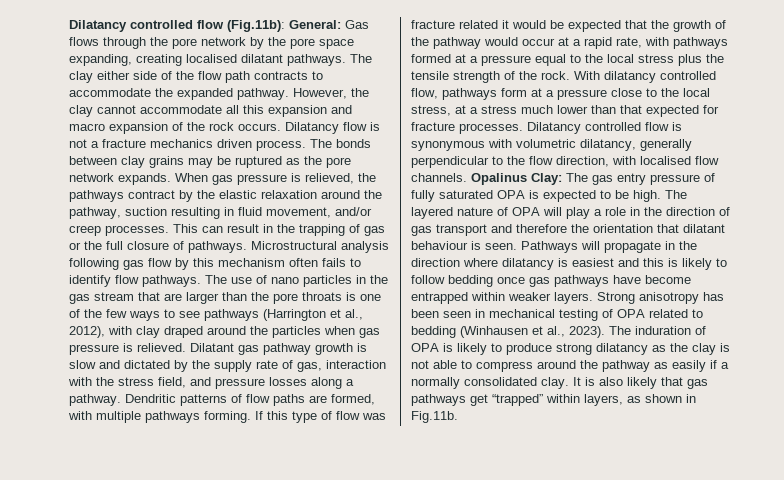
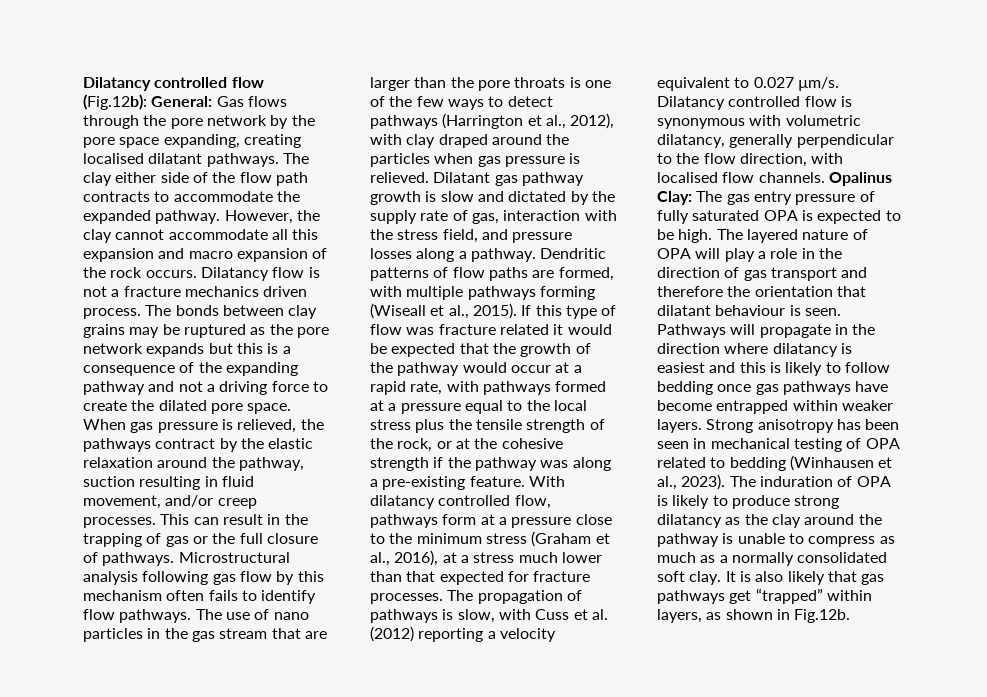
[69,20,285,32] Dilatancy controlled flow (Fig.11b): -> [83,77,264,91] [83,94,147,110] Dilatancy controlled flow (Fig.12b):
[118,173,171,185] expands. -> [146,343,291,357] [83,362,298,376] [83,381,328,395] [83,400,292,414] expands but this is a consequence of the expanding pathway and not a driving force to create the dilated pore space.
[179,311,200,318] see -> [507,96,553,107] detect
[204,411,251,423] forming. -> [539,286,595,300] [370,303,517,319] forming (Wiseall et al., 2015).
[541,71,570,80] rock. -> [397,438,563,452] [370,457,611,471] [370,476,525,490] rock, or at the cohesive strength if the pathway was along a pre-existing feature.
[683,88,710,97] [411,105,451,116] local stress, -> [416,531,610,547] [370,550,439,566] minimum stress (Graham et al., 2016),
(523, 128) none -> [447,590,582,604] [370,609,608,623] [370,626,556,642] [657,77,839,91] The propagation of pathways is slow, with Cuss et al. (2012) reporting a velocity equivalent to 0.027 µm/s.
[720,343,730,352] [411,360,717,372] is not able to compress around the pathway as easily if -> [804,514,882,525] [657,533,895,547] [657,552,716,563] around the pathway is unable to compress as much as
(537, 381) none -> [657,571,685,582] soft
[411,411,458,423] Fig.11b. -> [794,609,851,623] Fig.12b.

